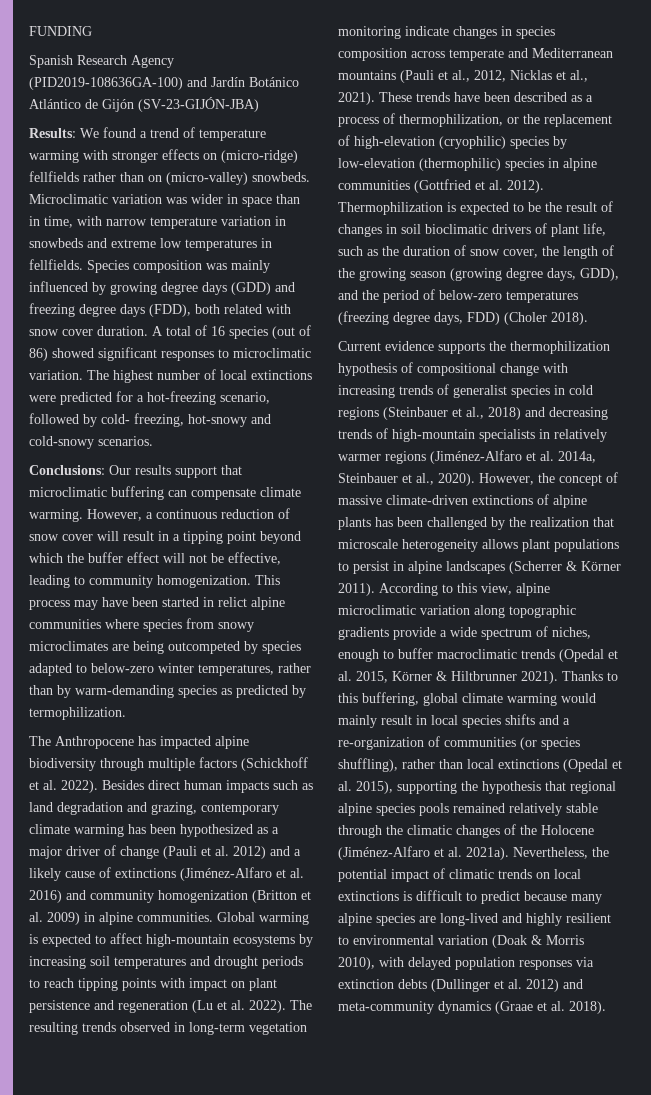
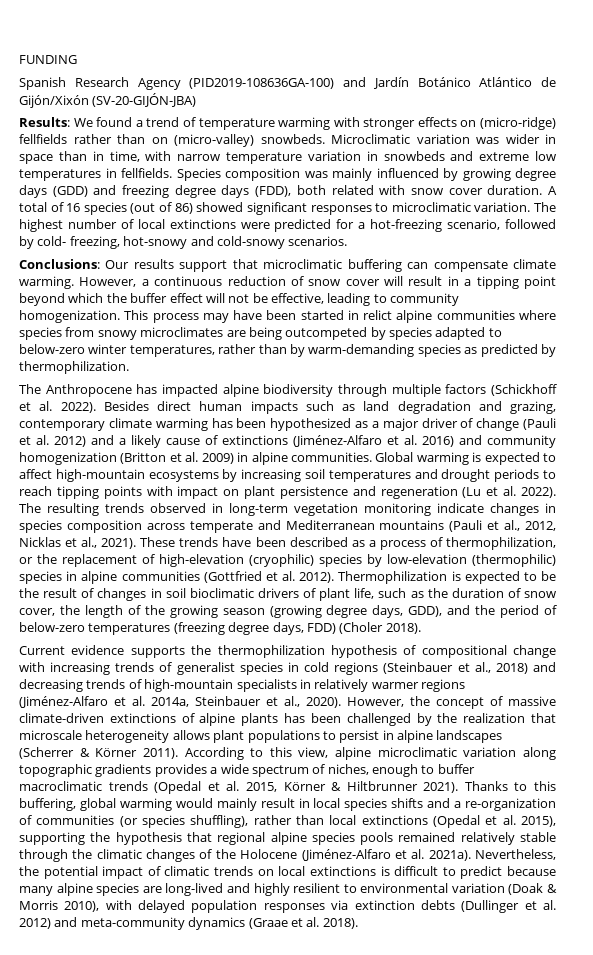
[102,97,259,112] Gijón (SV-23-GIJÓN-JBA) -> [19,93,197,108] Gijón/Xixón (SV-20-GIJÓN-JBA)
[29,707,126,720] termophilization. -> [19,361,129,374] thermophilization.
[393,627,436,640] provide -> [154,764,207,777] provides
[462,693,503,703] climate -> (116, 804) none

